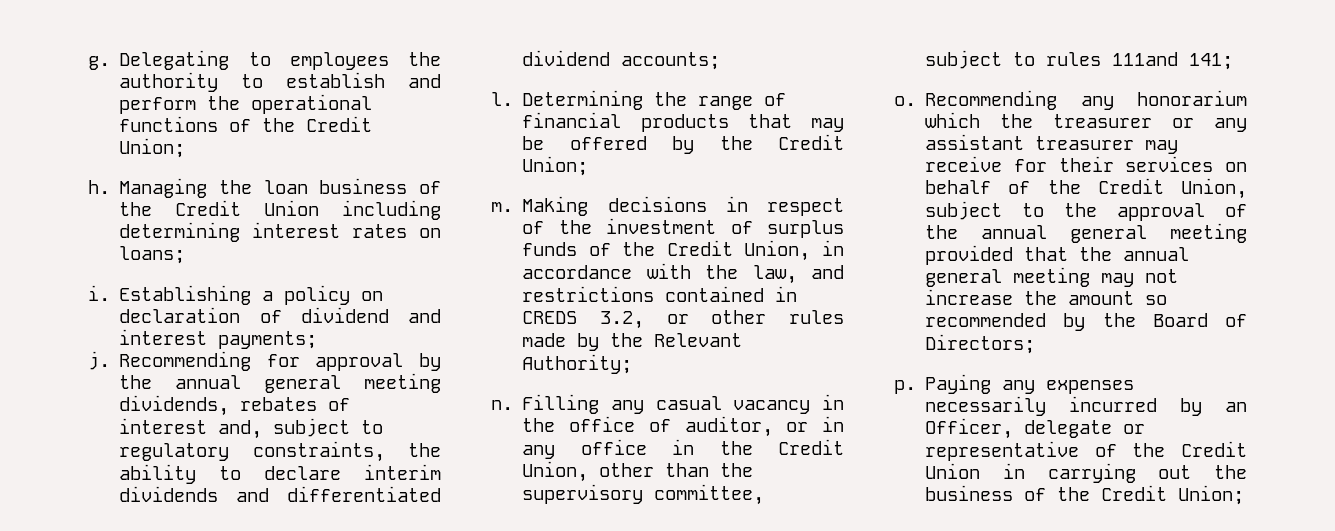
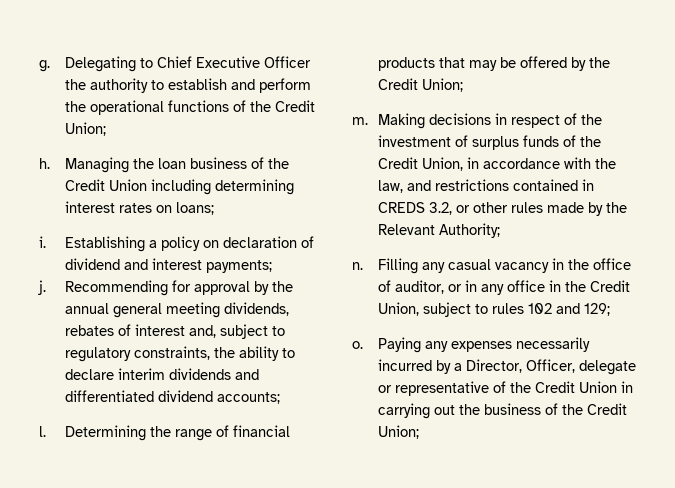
[289,52,389,70] employees -> [156,56,311,68] Chief Executive Officer
[599,463,754,477] [522,484,765,505] [925,50,1234,70] [894,90,1247,110] [925,112,1247,132] [925,134,1179,154] [925,156,1247,172] [925,178,1247,199] [925,201,1247,221] [925,223,1247,243] [925,245,1190,265] [925,267,1179,287] [925,289,1168,305] [925,313,1247,331] [925,334,1036,354] [894,380,916,394] other than the supervisory committee, subject to rules 111and 141; // o. Recommending any honorarium which the treasurer or any assistant treasurer may receive for their services on behalf of the Credit Union, subject to the approval of the annual general meeting provided that the annual general meeting may not increase the amount so recommended by the Board of Directors; // p. -> [422,302,610,317] [352,341,363,349] subject to rules 102 and 129; // o.
[1225,402,1247,412] an -> [453,359,522,373] a Director,

